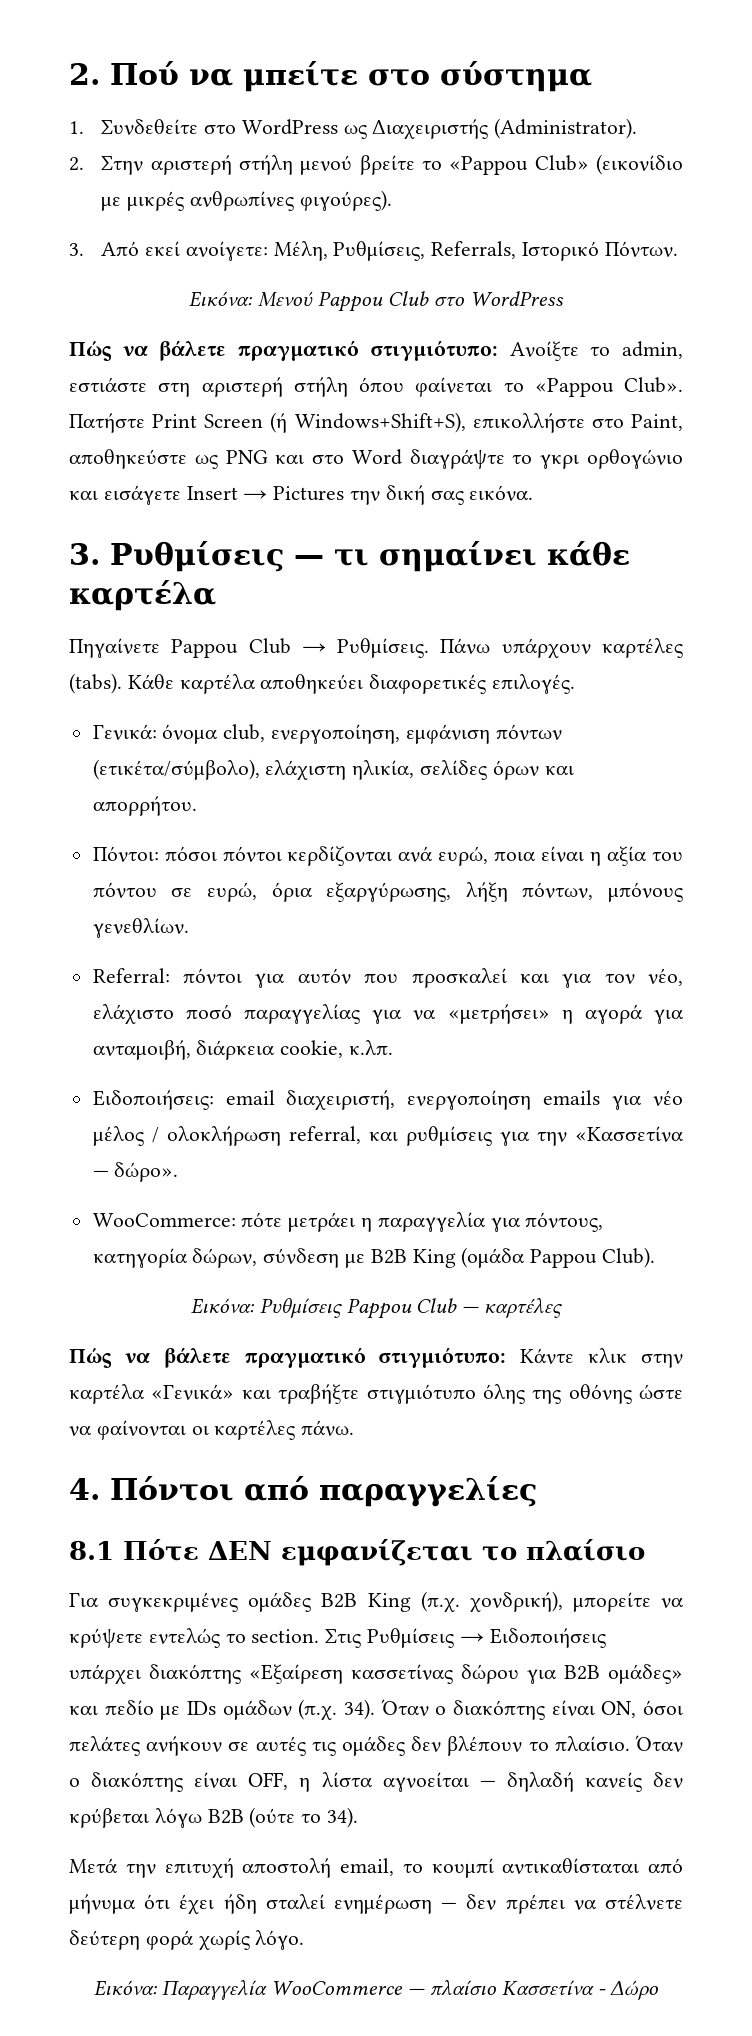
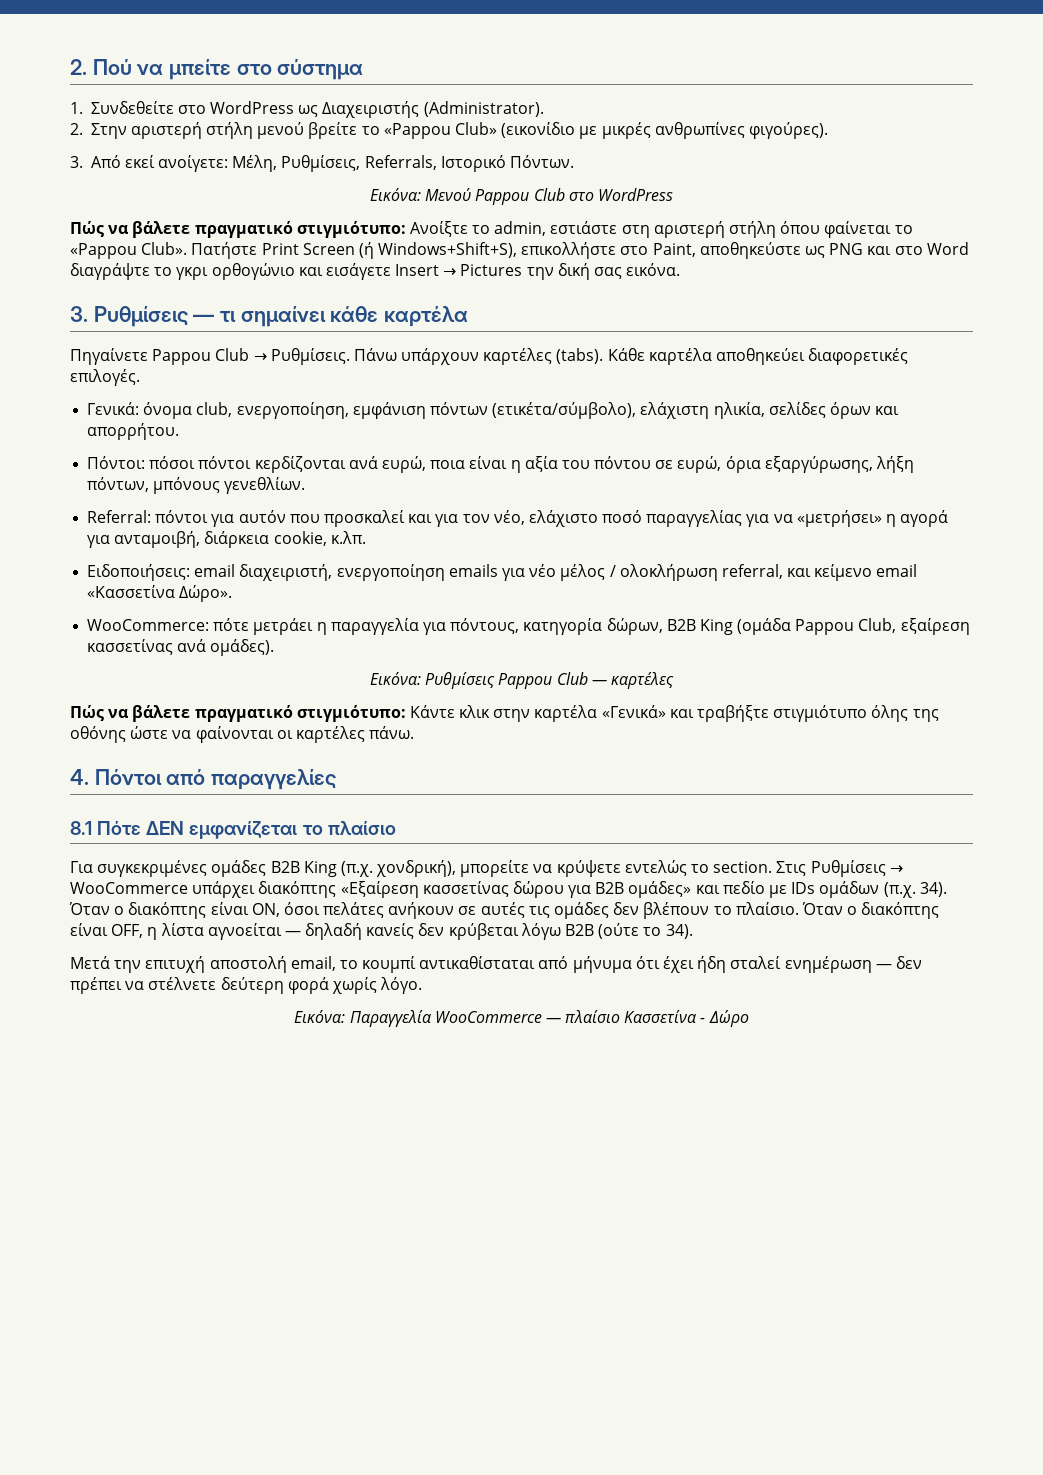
[405,1126,684,1146] [92,1162,179,1182] ρυθμίσεις για την «Κασσετίνα — δώρο». -> [814,564,918,581] [87,585,233,602] κείμενο email «Κασσετίνα Δώρο».
[263,1248,366,1268] σύνδεση με -> (663, 626) none
[602,1247,656,1268] Club). -> [858,618,970,635] [87,639,275,656] Club, εξαίρεση κασσετίνας ανά ομάδες).
[489,1628,606,1648] Ειδοποιήσεις -> [70,882,188,894] WooCommerce

